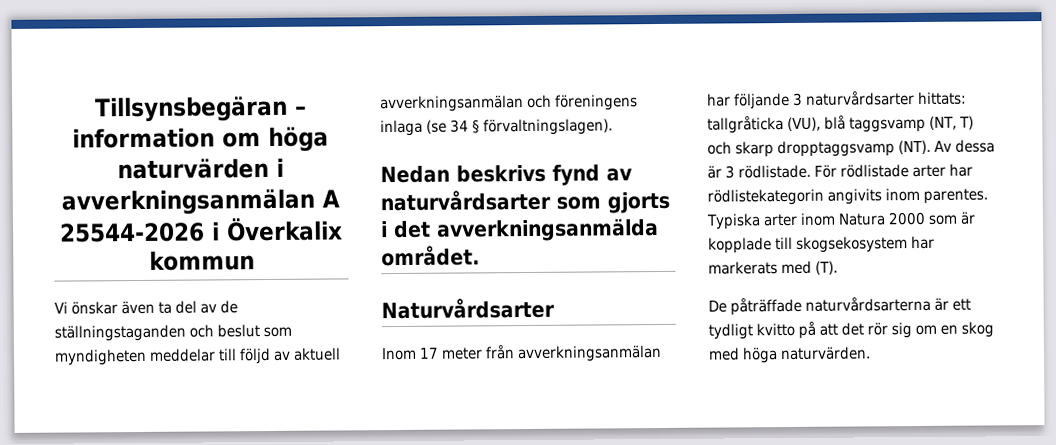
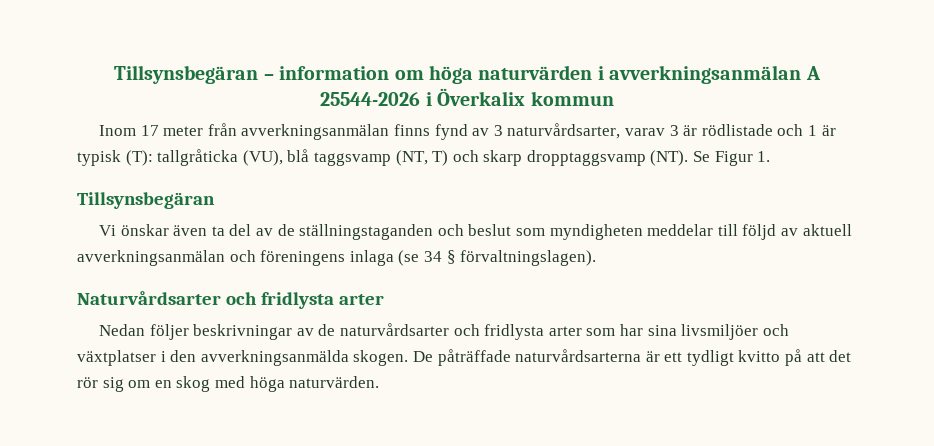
(255, 260) none -> [99,123,836,140] [77,149,771,166] [77,192,215,209] // Inom 17 meter från avverkningsanmälan finns fynd av 3 naturvårdsarter, varav 3 är rödlistade och 1 är typisk (T): tallgråticka (VU), blå taggsvamp (NT, T) och skarp dropptaggsvamp (NT). Se Figur 1. // Tillsynsbegäran
[380,164,633,186] [380,189,670,214] [380,218,659,242] [381,245,480,267] [381,297,555,320] [381,344,663,363] [707,90,968,110] [707,114,975,134] [707,139,996,158] [707,163,974,179] [707,187,989,206] [706,211,977,230] [708,235,936,254] [708,260,839,275] Nedan beskrivs fynd av naturvårdsarter som gjorts i det avverkningsanmälda området. // Naturvårdsarter // Inom 17 meter från avverkningsanmälan har följande 3 naturvårdsarter hittats: tallgråticka (VU), blå taggsvamp (NT, T) och skarp dropptaggsvamp (NT). Av dessa är 3 rödlistade. För rödlistade arter har rödlistekategorin angivits inom parentes. Typiska arter inom Natura 2000 som är kopplade till skogsekosystem har markerats med (T). // -> [77,291,385,309] [99,323,789,340] [77,350,409,366] Naturvårdsarter och fridlysta arter // Nedan följer beskrivningar av de naturvårdsarter och fridlysta arter som har sina livsmiljöer och växtplatser i den avverkningsanmälda skogen.

